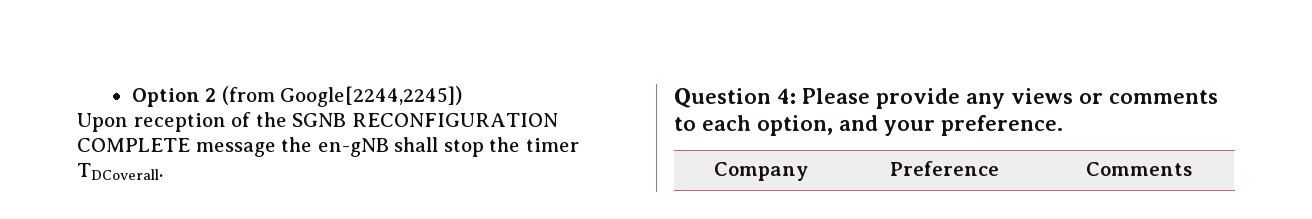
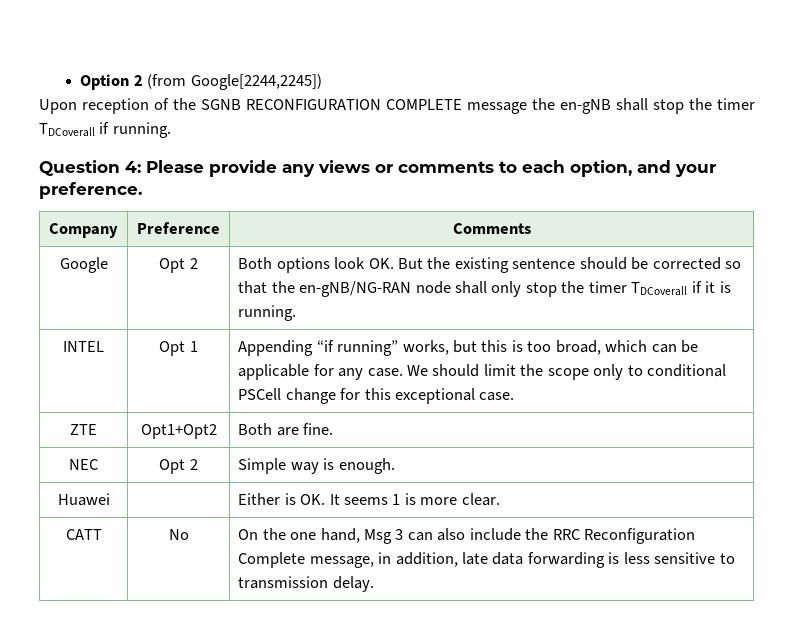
[77,163,163,180] TDCoverall. -> [39,122,171,138] TDCoverall if running.
(1192, 169) none -> [59,257,108,273] [159,258,198,273] [238,257,742,273] [238,281,731,297] [238,305,297,321] [63,341,104,352] [159,341,198,356] [238,340,699,356] [238,364,727,380] [238,388,515,404] [70,424,97,435] [140,424,217,439] [238,423,334,436] [69,459,98,470] [159,459,198,474] [238,458,395,474] [57,493,110,506] [238,493,500,506] [65,529,102,540] [168,529,189,540] [238,528,696,544] [238,552,735,568] [238,576,374,592] // Google | Opt 2 | Both options look OK. But the existing sentence should be corrected so that the en-gNB/NG-RAN node shall only stop the timer TDCoverall if it is running. // INTEL | Opt 1 | Appending “if running” works, but this is too broad, which can be applicable for any case. We should limit the scope only to conditional PSCell change for this exceptional case. // ZTE | Opt1+Opt2 | Both are fine. // NEC | Opt 2 | Simple way is enough. // Huawei | | Either is OK. It seems 1 is more clear. // CATT | No | On the one hand, Msg 3 can also include the RRC Reconfiguration Complete message, in addition, late data forwarding is less sensitive to transmission delay.

